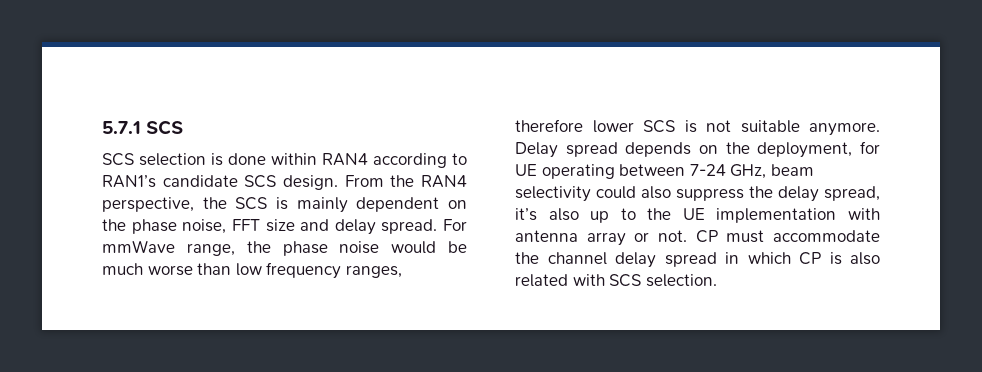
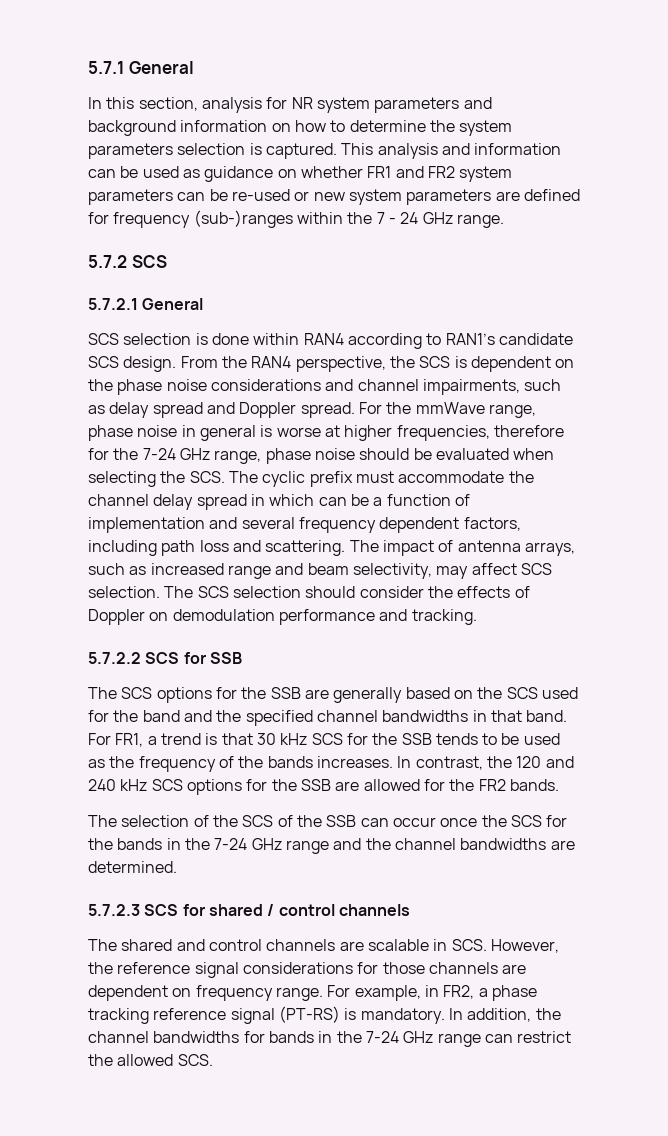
[146,120,184,135] SCS -> [128,61,194,74] [88,97,492,113] [88,120,513,136] [88,143,562,159] [88,166,513,182] [88,189,580,205] [88,210,504,228] [88,255,167,268] [88,298,204,310] General // In this section, analysis for NR system parameters and background information on how to determine the system parameters selection is captured. This analysis and information can be used as guidance on whether FR1 and FR2 system parameters can be re-used or new system parameters are defined for frequency (sub-)ranges within the 7 - 24 GHz range. // 5.7.2 SCS // 5.7.2.1 General
[296,197,348,213] mainly -> (467, 362) none
[182,219,376,235] noise, FFT size and delay -> [166,379,562,395] [88,402,297,418] noise considerations and channel impairments, such as delay spread and Doppler
(467, 225) none -> [386,402,412,414] the
[246,241,467,256] [102,262,402,279] [515,119,880,136] [515,141,880,158] [515,164,814,179] [515,186,880,202] [515,208,880,223] [515,230,718,246] the phase noise would be much worse than low frequency ranges, therefore lower SCS is not suitable anymore. Delay spread depends on the deployment, for UE operating between 7-24 GHz, beam selectivity could also suppress the delay spread, it’s also up to the UE implementation with antenna array or not. CP -> [88,425,564,441] [88,448,555,464] [88,471,353,487] phase noise in general is worse at higher frequencies, therefore for the 7-24 GHz range, phase noise should be evaluated when selecting the SCS. The cyclic prefix
[799,252,880,265] [515,274,717,287] CP is also related with SCS selection. -> [318,494,470,506] [88,517,521,533] [88,540,575,556] [88,563,552,579] [88,586,530,598] [88,609,477,625] [88,652,242,664] [88,687,578,703] [88,710,568,726] [88,733,560,747] [88,756,574,772] [88,779,559,795] [88,815,568,827] [88,838,575,854] [88,861,177,873] [88,904,410,916] [88,939,559,953] [88,962,527,978] [88,985,537,1001] [88,1006,561,1024] [88,1031,572,1047] [88,1054,213,1066] can be a function of implementation and several frequency dependent factors, including path loss and scattering. The impact of antenna arrays, such as increased range and beam selectivity, may affect SCS selection. The SCS selection should consider the effects of Doppler on demodulation performance and tracking. // 5.7.2.2 SCS for SSB // The SCS options for the SSB are generally based on the SCS used for the band and the specified channel bandwidths in that band. For FR1, a trend is that 30 kHz SCS for the SSB tends to be used as the frequency of the bands increases. In contrast, the 120 and 240 kHz SCS options for the SSB are allowed for the FR2 bands. // The selection of the SCS of the SSB can occur once the SCS for the bands in the 7-24 GHz range and the channel bandwidths are determined. // 5.7.2.3 SCS for shared / control channels // The shared and control channels are scalable in SCS. However, the reference signal considerations for those channels are dependent on frequency range. For example, in FR2, a phase tracking reference signal (PT-RS) is mandatory. In addition, the channel bandwidths for bands in the 7-24 GHz range can restrict the allowed SCS.

